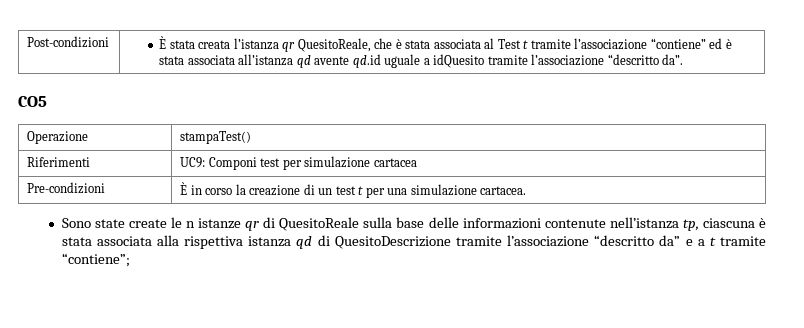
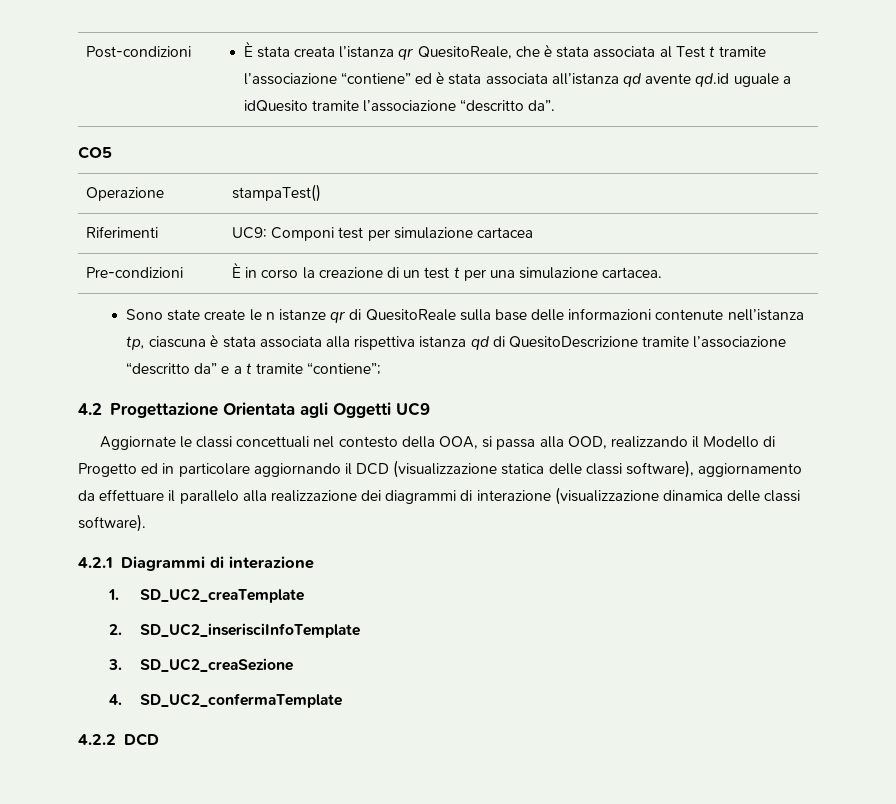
(130, 260) none -> [78,402,430,418] [99,436,776,450] [78,460,803,478] [78,487,801,505] [78,514,146,532] [78,556,314,571] [107,588,304,603] [108,623,360,638] [107,658,293,672] [108,693,342,708] [78,733,159,746] // 4.2 Progettazione Orientata agli Oggetti UC9 // Aggiornate le classi concettuali nel contesto della OOA, si passa alla OOD, realizzando il Modello di Progetto ed in particolare aggiornando il DCD (visualizzazione statica delle classi software), aggiornamento da effettuare il parallelo alla realizzazione dei diagrammi di interazione (visualizzazione dinamica delle classi software). // 4.2.1 Diagrammi di interazione // 1. SD_UC2_creaTemplate // 2. SD_UC2_inserisciInfoTemplate // 3. SD_UC2_creaSezione // 4. SD_UC2_confermaTemplate // 4.2.2 DCD

